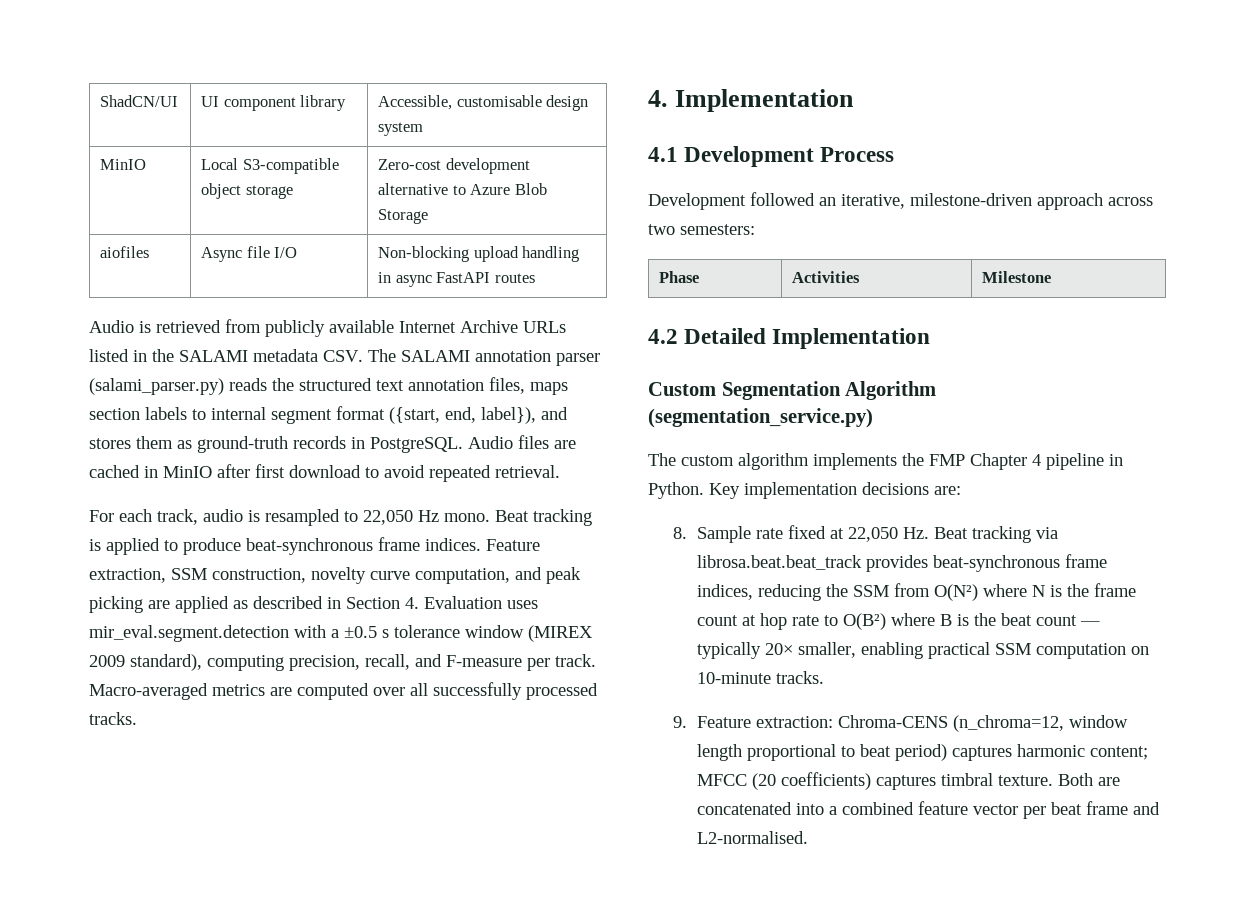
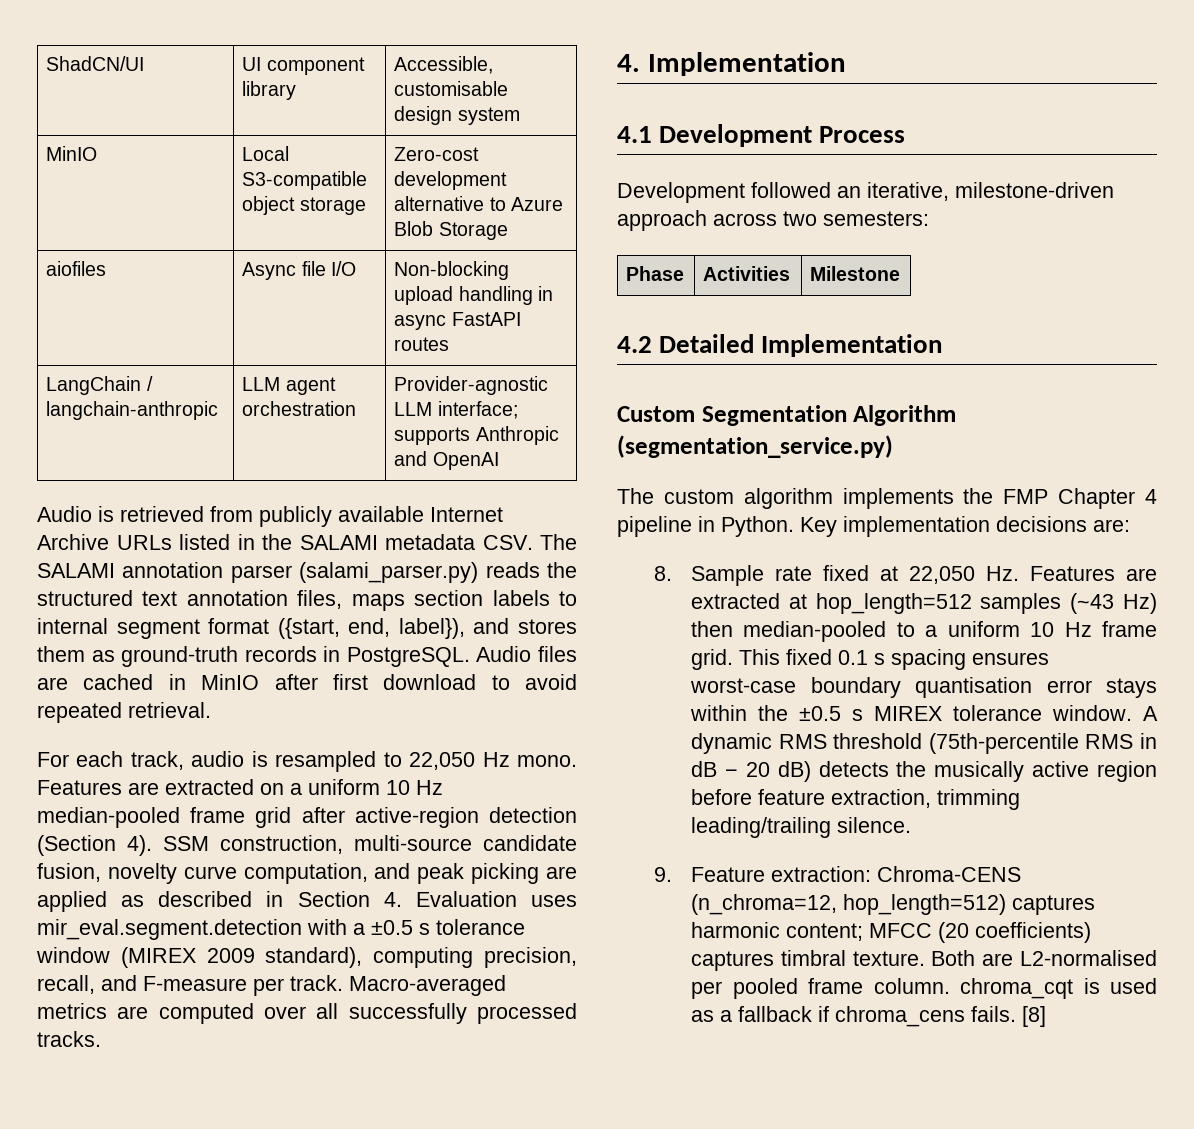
(535, 278) none -> [46,376,153,395] [46,401,219,420] [242,377,336,395] [242,401,357,416] [394,376,549,395] [394,401,518,419] [394,426,559,445] [394,451,499,470] // LangChain / langchain-anthropic | LLM agent orchestration | Provider-agnostic LLM interface; supports Anthropic and OpenAI
[495,509,592,526] [89,537,540,555] [89,568,306,583] Beat tracking is applied to produce beat-synchronous frame indices. Feature extraction, SSM construction, -> [37,779,443,795] [37,807,577,828] [37,835,577,856] [37,863,101,882] Features are extracted on a uniform 10 Hz median-pooled frame grid after active-region detection (Section 4). SSM construction, multi-source candidate fusion,
[934,526,1059,543] [697,554,1108,572] [697,583,1137,601] [697,613,1101,630] [697,642,1150,659] [697,671,825,684] Beat tracking via librosa.beat.beat_track provides beat-synchronous frame indices, reducing the SSM from O(N²) where N is the frame count at hop rate to O(B²) where B is the beat count — typically 20× smaller, enabling practical SSM computation on 10-minute tracks. -> [1030,566,1157,581] [691,593,1157,614] [691,621,1157,642] [691,649,1050,670] [690,677,1157,698] [690,705,1158,721] [691,733,1157,754] [691,761,1157,782] [691,789,1021,810] [691,817,912,838] Features are extracted at hop_length=512 samples (~43 Hz) then median-pooled to a uniform 10 Hz frame grid. This fixed 0.1 s spacing ensures worst-case boundary quantisation error stays within the ±0.5 s MIREX tolerance window. A dynamic RMS threshold (75th-percentile RMS in dB − 20 dB) detects the musically active region before feature extraction, trimming leading/trailing silence.
[1069,715,1129,728] [697,744,948,761] window length proportional to beat period) -> [843,894,1007,915] hop_length=512)
[697,801,1161,819] [697,831,809,844] concatenated into a combined feature vector per beat frame and L2-normalised. -> [1020,950,1157,966] [691,978,1157,999] [691,1006,1047,1027] L2-normalised per pooled frame column. chroma_cqt is used as a fallback if chroma_cens fails. [8]

